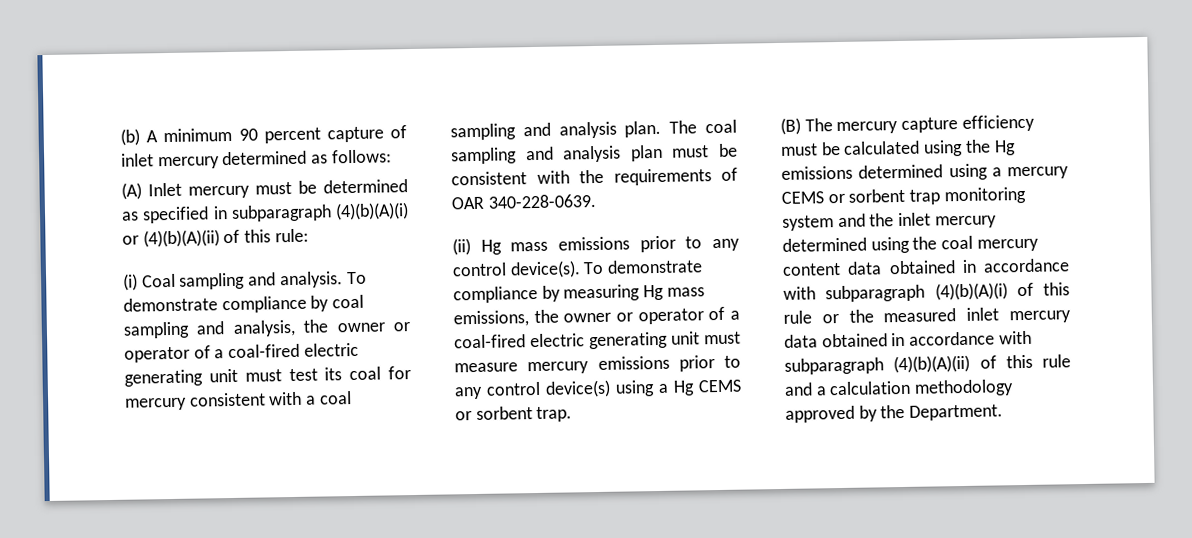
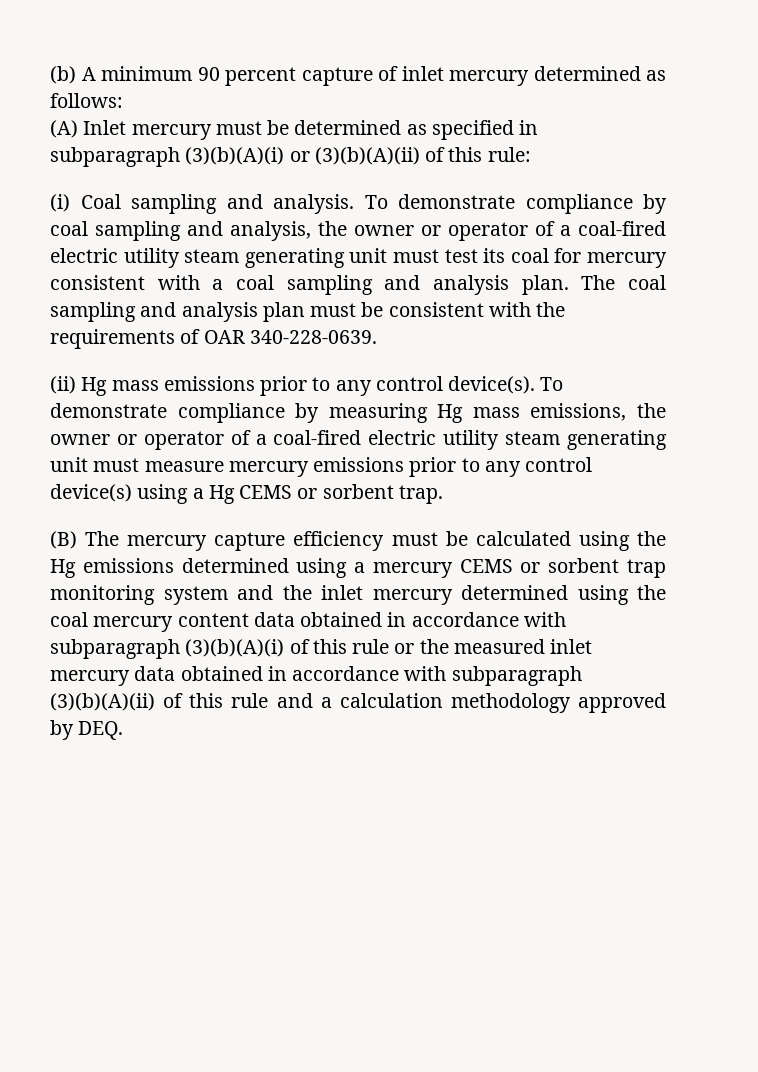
[335,202,409,221] [122,229,220,248] (4)(b)(A)(i) or (4)(b)(A)(ii) -> [185,147,420,165] (3)(b)(A)(i) or (3)(b)(A)(ii)
(359, 349) none -> [123,248,240,268] utility steam
(585, 340) none -> [443,430,561,450] utility steam
[934,282,1008,301] (4)(b)(A)(i) -> [185,639,285,657] (3)(b)(A)(i)
[893,354,971,374] (4)(b)(A)(ii) -> [50,693,155,711] (3)(b)(A)(ii)
[880,404,1004,421] the Department. -> [78,721,124,740] DEQ.

